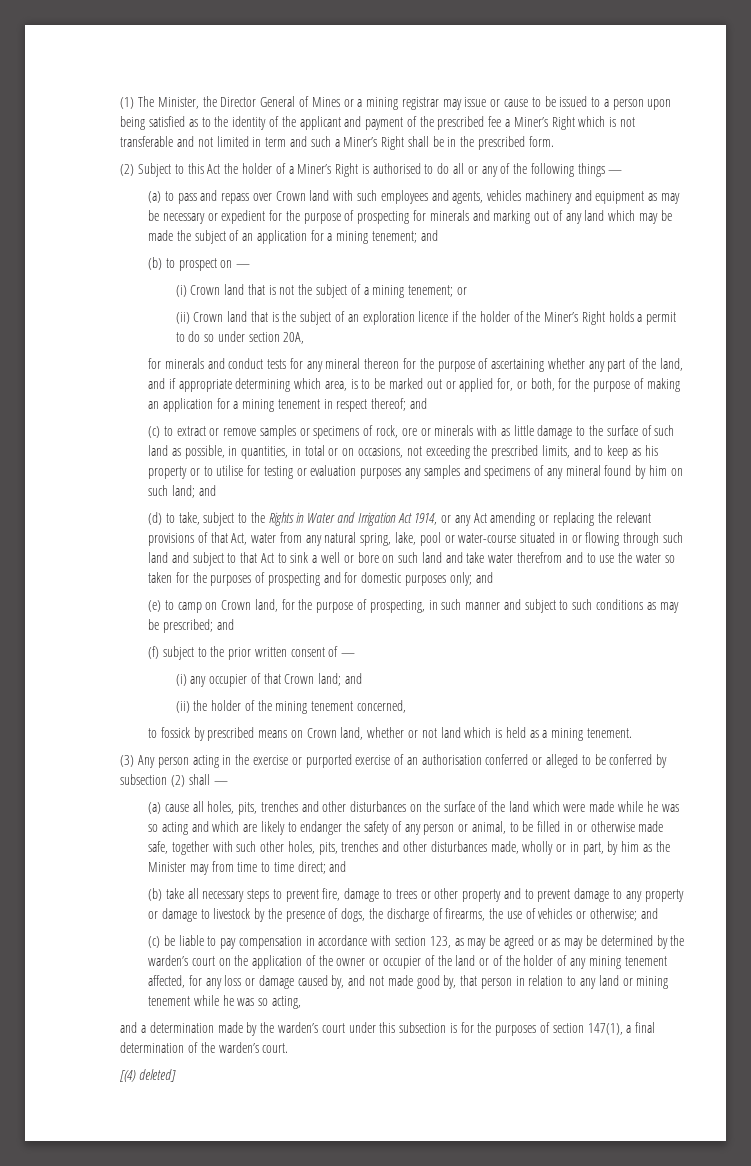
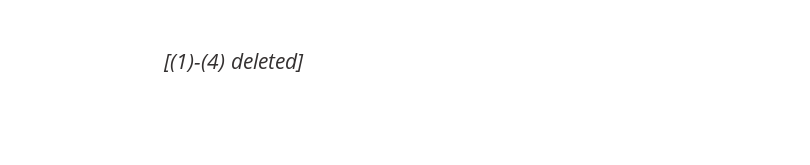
[120,96,672,110] [120,116,635,130] [120,136,554,150] [120,163,623,177] [147,190,680,204] [147,210,672,224] [147,230,438,244] [147,257,251,271] [175,284,467,298] [175,311,677,325] [175,331,305,344] [147,358,683,372] [147,378,680,392] [147,398,427,412] [147,425,675,439] [147,445,658,459] [147,465,683,479] [147,485,216,498] [147,512,651,526] [147,532,683,546] [147,552,675,566] [147,572,493,586] [147,599,679,613] [147,619,234,633] [147,646,356,660] [175,673,363,687] [175,700,407,714] [147,727,632,741] [120,754,668,768] [120,774,228,787] [147,801,679,815] [147,821,664,835] [147,841,670,855] [147,861,347,875] [147,888,684,902] [147,908,658,922] [147,935,685,949] [147,955,667,969] [147,975,669,989] [147,995,301,1009] [120,1022,656,1036] [120,1042,289,1053] [120,1070,137,1082] (1) The Minister, the Director General of Mines or a mining registrar may issue or cause to be issued to a person upon being satisfied as to the identity of the applicant and payment of the prescribed fee a Miner’s Right which is not transferable and not limited in term and such a Miner’s Right shall be in the prescribed form. // (2) Subject to this Act the holder of a Miner’s Right is authorised to do all or any of the following things — // (a) to pass and repass over Crown land with such employees and agents, vehicles machinery and equipment as may be necessary or expedient for the purpose of prospecting for minerals and marking out of any land which may be made the subject of an application for a mining tenement; and // (b) to prospect on — // (i) Crown land that is not the subject of a mining tenement; or // (ii) Crown land that is the subject of an exploration licence if the holder of the Miner’s Right holds a permit to do so under section 20A, // for minerals and conduct tests for any mineral thereon for the purpose of ascertaining whether any part of the land, and if appropriate determining which area, is to be marked out or applied for, or both, for the purpose of making an application for a mining tenement in respect thereof; and // (c) to extract or remove samples or specimens of rock, ore or minerals with as little damage to the surface of such land as possible, in quantities, in total or on occasions, not exceeding the prescribed limits, and to keep as his property or to utilise for testing or evaluation purposes any samples and specimens of any mineral found by him on such land; and // (d) to take, subject to the Rights in Water and Irrigation Act 1914, or any Act amending or replacing the relevant provisions of that Act, water from any natural spring, lake, pool or water-course situated in or flowing through such land and subject to that Act to sink a well or bore on such land and take water therefrom and to use the water so taken for the purposes of prospecting and for domestic purposes only; and // (e) to camp on Crown land, for the purpose of prospecting, in such manner and subject to such conditions as may be prescribed; and // (f) subject to the prior written consent of — // (i) any occupier of that Crown land; and // (ii) the holder of the mining tenement concerned, // to fossick by prescribed means on Crown land, whether or not land which is held as a mining tenement. // (3) Any person acting in the exercise or purported exercise of an authorisation conferred or alleged to be conferred by subsection (2) shall — // (a) cause all holes, pits, trenches and other disturbances on the surface of the land which were made while he was so acting and which are likely to endanger the safety of any person or animal, to be filled in or otherwise made safe, together with such other holes, pits, trenches and other disturbances made, wholly or in part, by him as the Minister may from time to time direct; and // (b) take all necessary steps to prevent fire, damage to trees or other property and to prevent damage to any property or damage to livestock by the presence of dogs, the discharge of firearms, the use of vehicles or otherwise; and // (c) be liable to pay compensation in accordance with section 123, as may be agreed or as may be determined by the warden’s court on the application of the owner or occupier of the land or of the holder of any mining tenement affected, for any loss or damage caused by, and not made good by, that person in relation to any land or mining tenement while he was so acting, // and a determination made by the warden’s court under this subsection is for the purposes of section 147(1), a final determination of the warden’s court. // [(4) -> [163,54,226,72] [(1)-(4)

